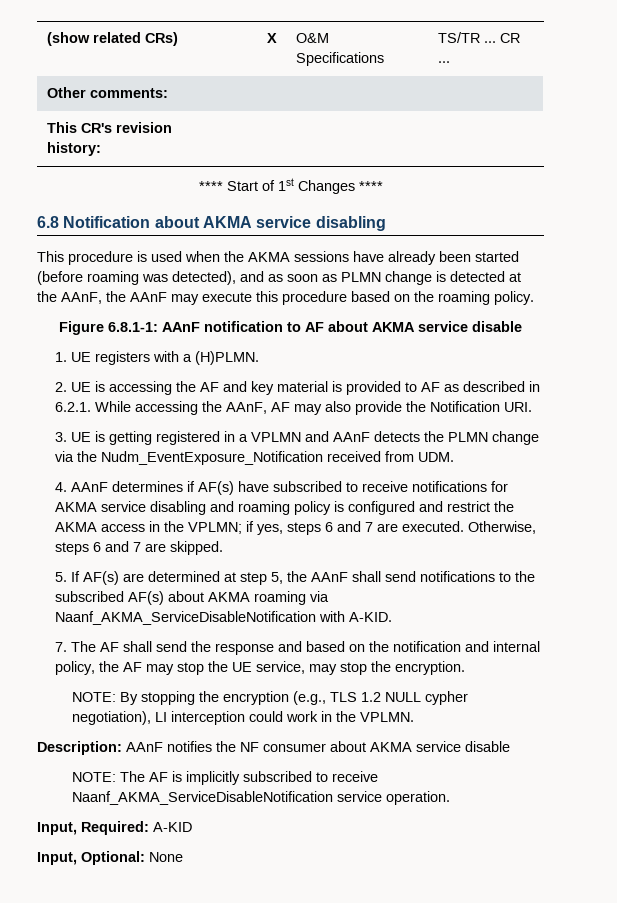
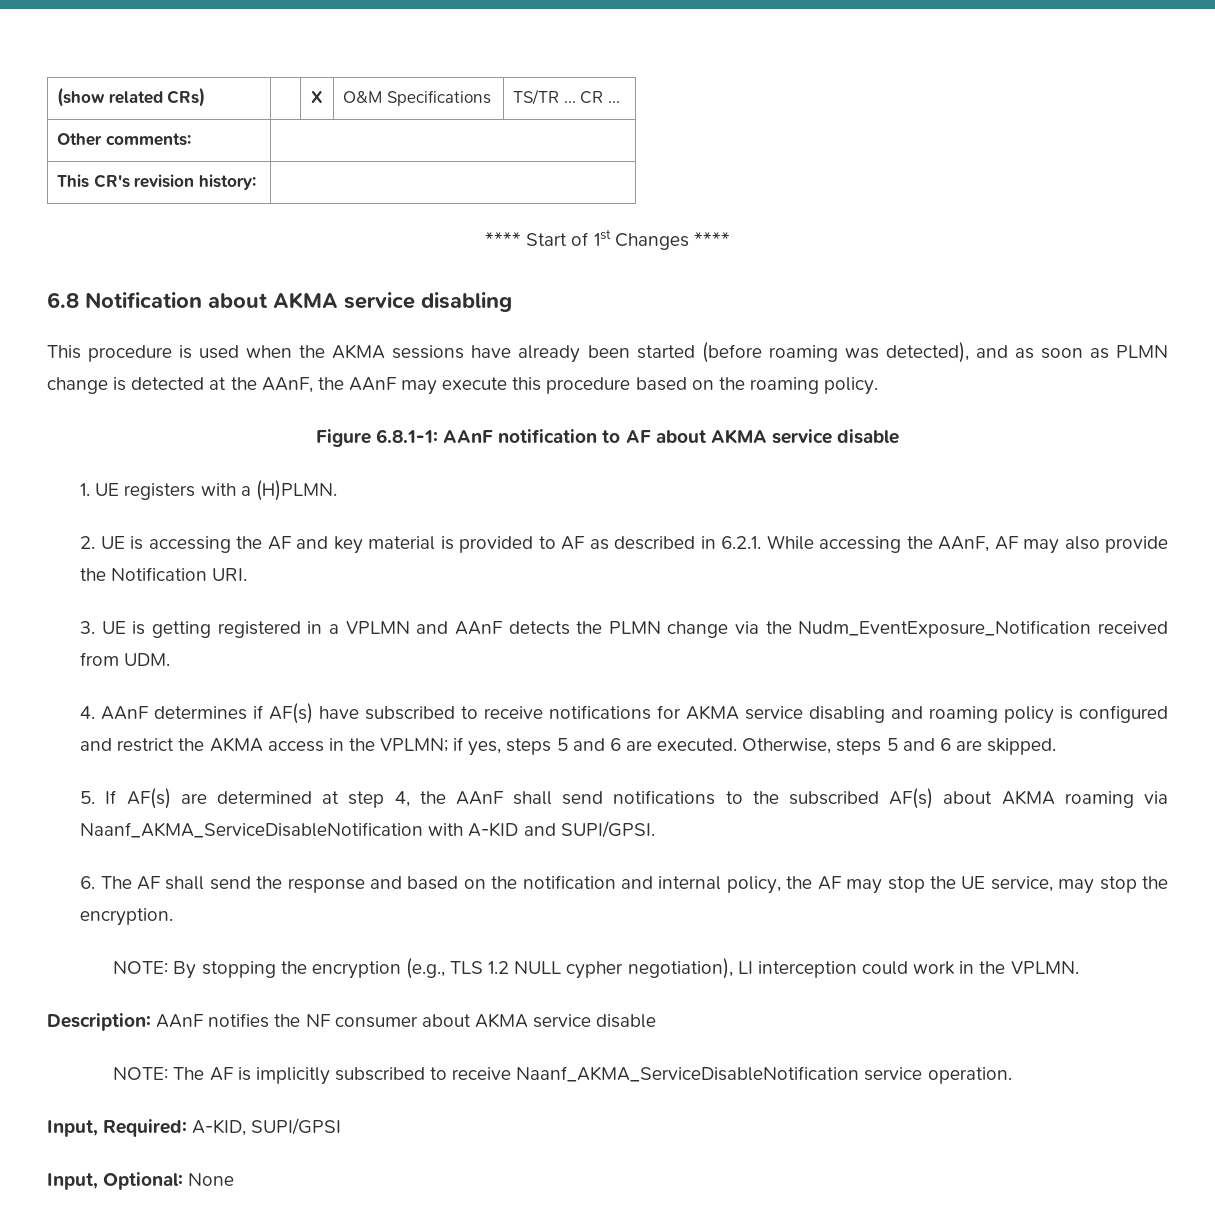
[324,521,373,532] 6 and 7 -> [556,738,621,751] 5 and 6
[92,541,141,552] 6 and 7 -> [886,738,951,751] 5 and 6
[270,572,283,584] 5, -> [394,791,410,807] 4,
[348,612,392,622] [54,642,67,652] A-KID. // 7. -> [468,821,655,838] [80,876,96,889] A-KID and SUPI/GPSI. // 6.
[153,822,192,832] A-KID -> [192,1118,342,1136] A-KID, SUPI/GPSI

